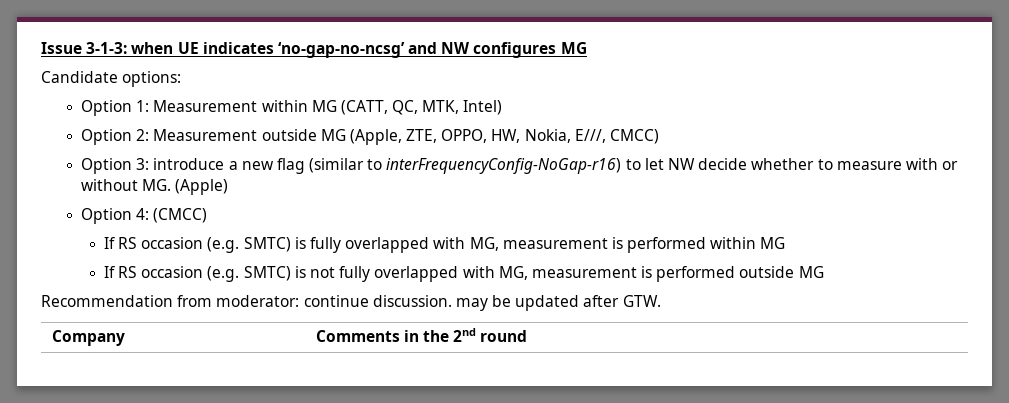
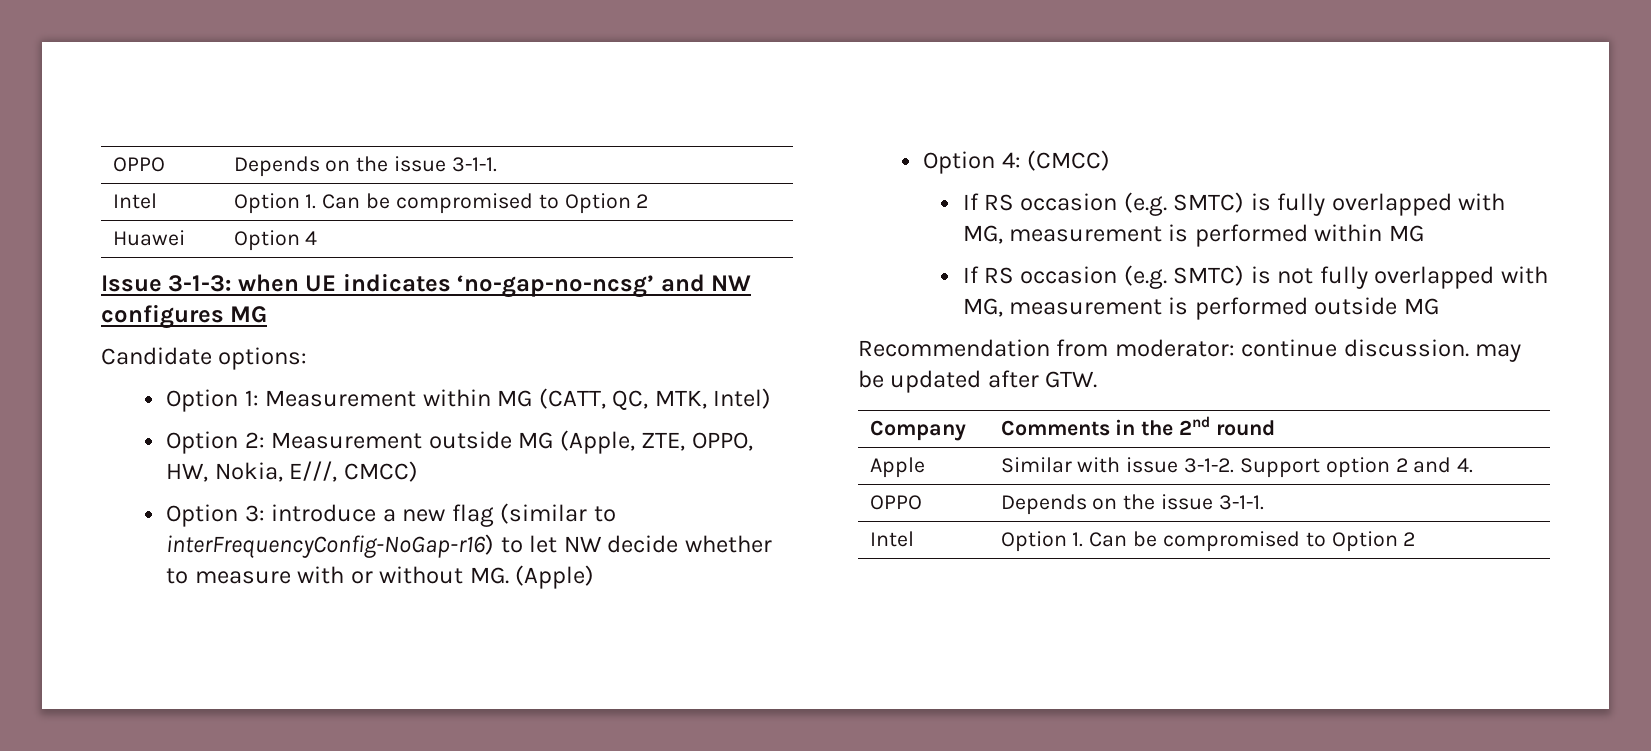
(41, 48) none -> [112,157,165,172] [233,156,497,177] [112,193,157,209] [233,193,649,214] [112,230,185,246] [233,230,318,251] OPPO | Depends on the issue 3-1-1. // Intel | Option 1. Can be compromised to Option 2 // Huawei | Option 4 //
(528, 336) none -> [869,457,925,478] [1000,457,1474,478] [869,495,922,510] [1000,494,1264,515] [869,531,914,547] [1000,531,1416,552] // Apple | Similar with issue 3-1-2. Support option 2 and 4. // OPPO | Depends on the issue 3-1-1. // Intel | Option 1. Can be compromised to Option 2

